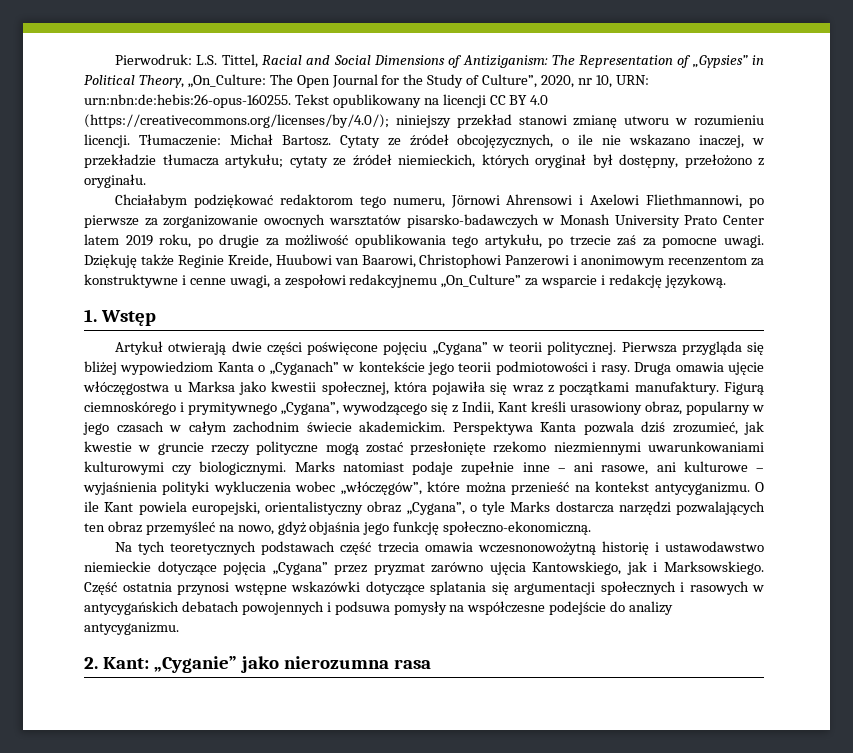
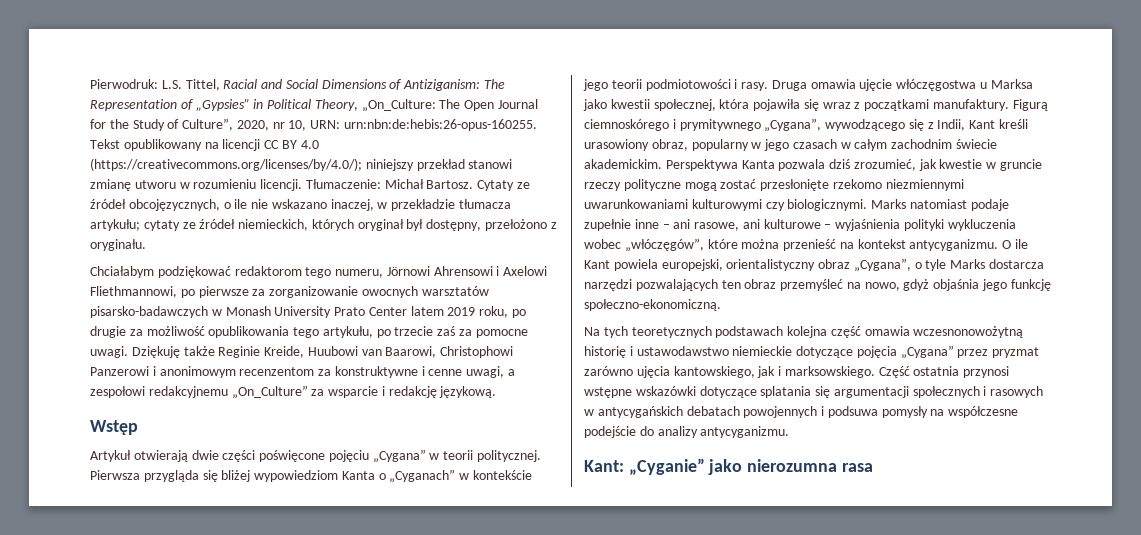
[84,309,97,322] 1. -> (497, 392) none
[340,542,419,555] część trzecia -> [787,326,861,338] kolejna część
[532,561,622,575] Kantowskiego, -> [673,366,755,378] kantowskiego,
[663,561,764,575] Marksowskiego. -> [784,366,875,378] marksowskiego.
[84,657,98,669] 2. -> (790, 432) none

